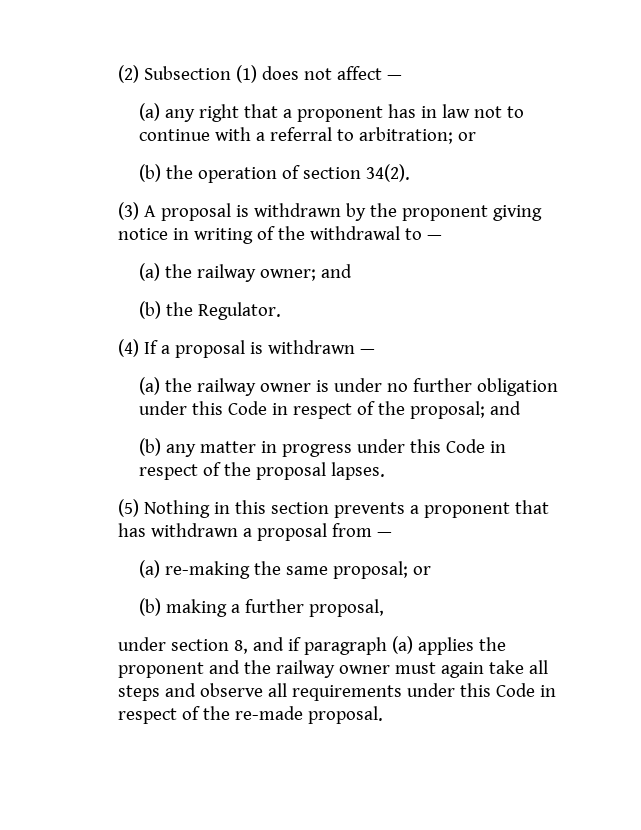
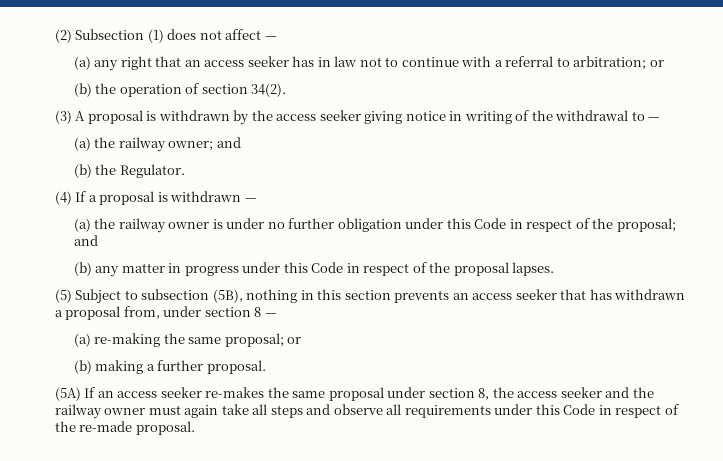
[282,106,383,122] a proponent -> [184,56,289,67] an access seeker
[402,205,489,221] proponent -> [276,110,361,121] access seeker
[144,500,211,518] Nothing -> [75,289,298,304] Subject to subsection (5B), nothing
[410,502,511,518] a proponent -> [452,289,557,300] an access seeker
[332,523,373,537] from -> [123,306,262,319] from, under section 8
[308,599,384,617] [118,636,507,655] [118,662,205,678] proposal, // under section 8, and if paragraph (a) applies the proponent -> [206,360,266,374] [54,387,602,401] proposal. // (5A) If an access seeker re-makes the same proposal under section 8, the access seeker

